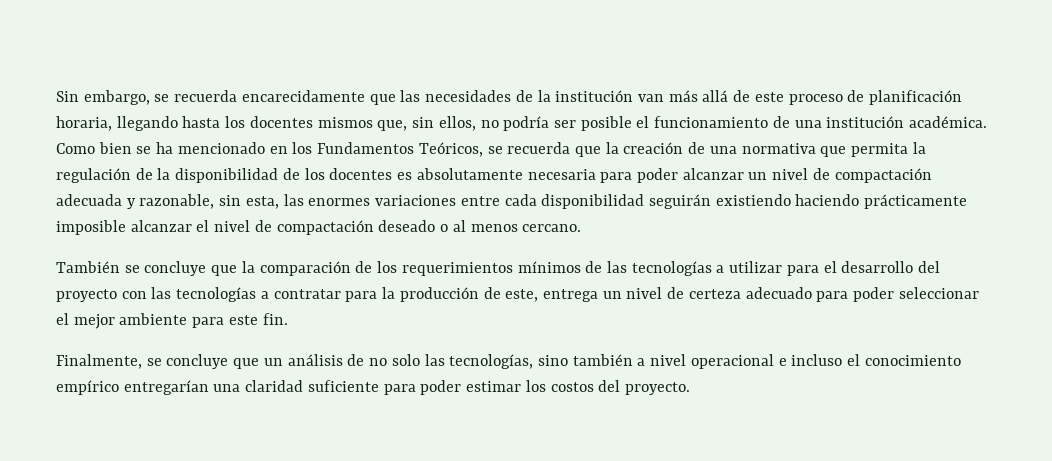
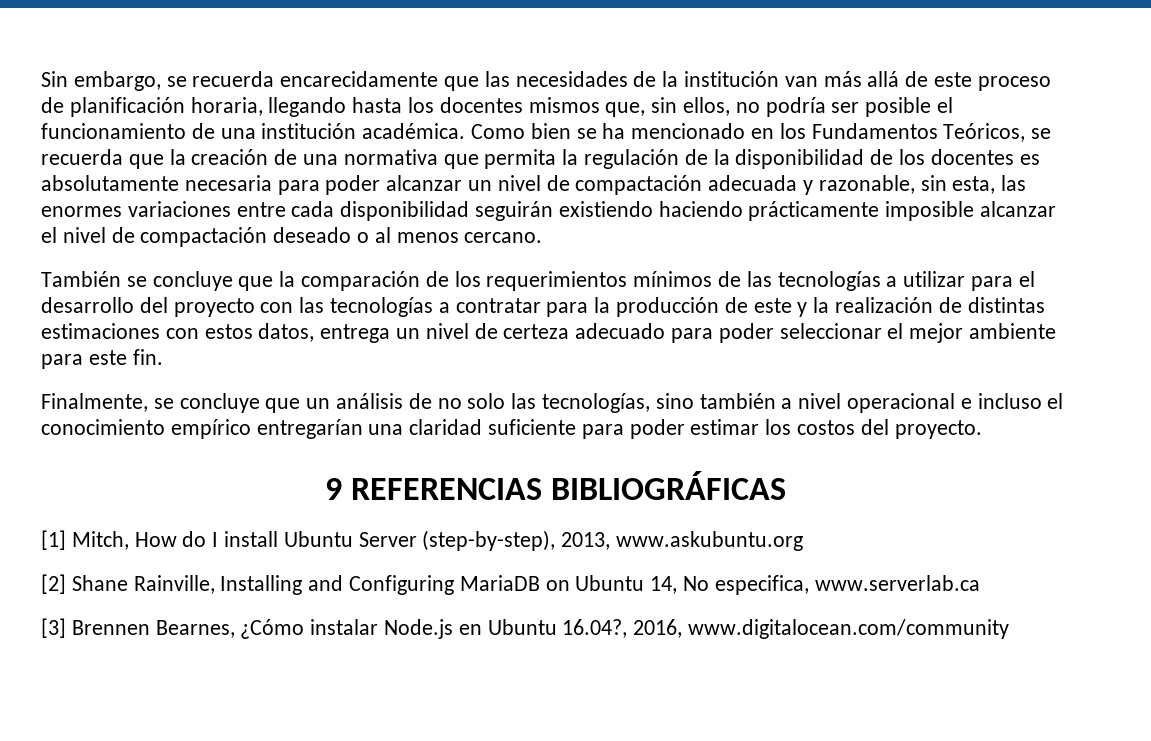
[505,289,539,302] este, -> [753,297,1045,317] [41,323,315,342] este y la realización de distintas estimaciones con estos datos,
(690, 388) none -> [324,471,787,500] [41,530,804,551] [41,574,980,595] [41,618,1010,639] // 9 REFERENCIAS BIBLIOGRÁFICAS // [1] Mitch, How do I install Ubuntu Server (step-by-step), 2013, www.askubuntu.org // [2] Shane Rainville, Installing and Configuring MariaDB on Ubuntu 14, No especifica, www.serverlab.ca // [3] Brennen Bearnes, ¿Cómo instalar Node.js en Ubuntu 16.04?, 2016, www.digitalocean.com/community

